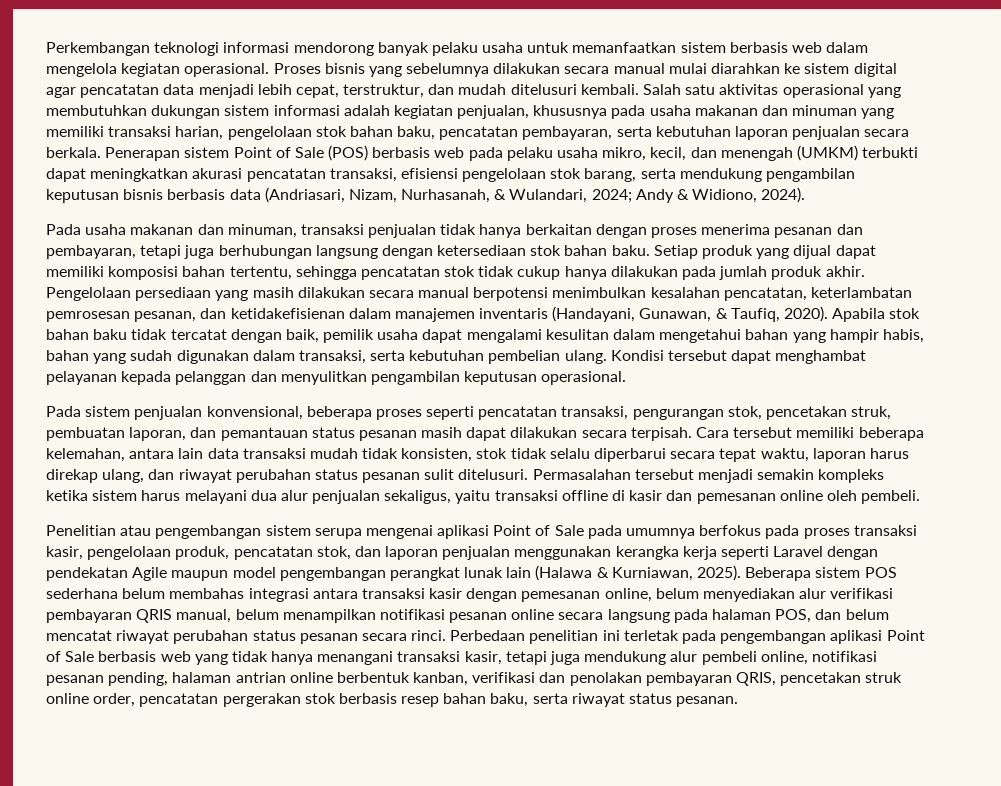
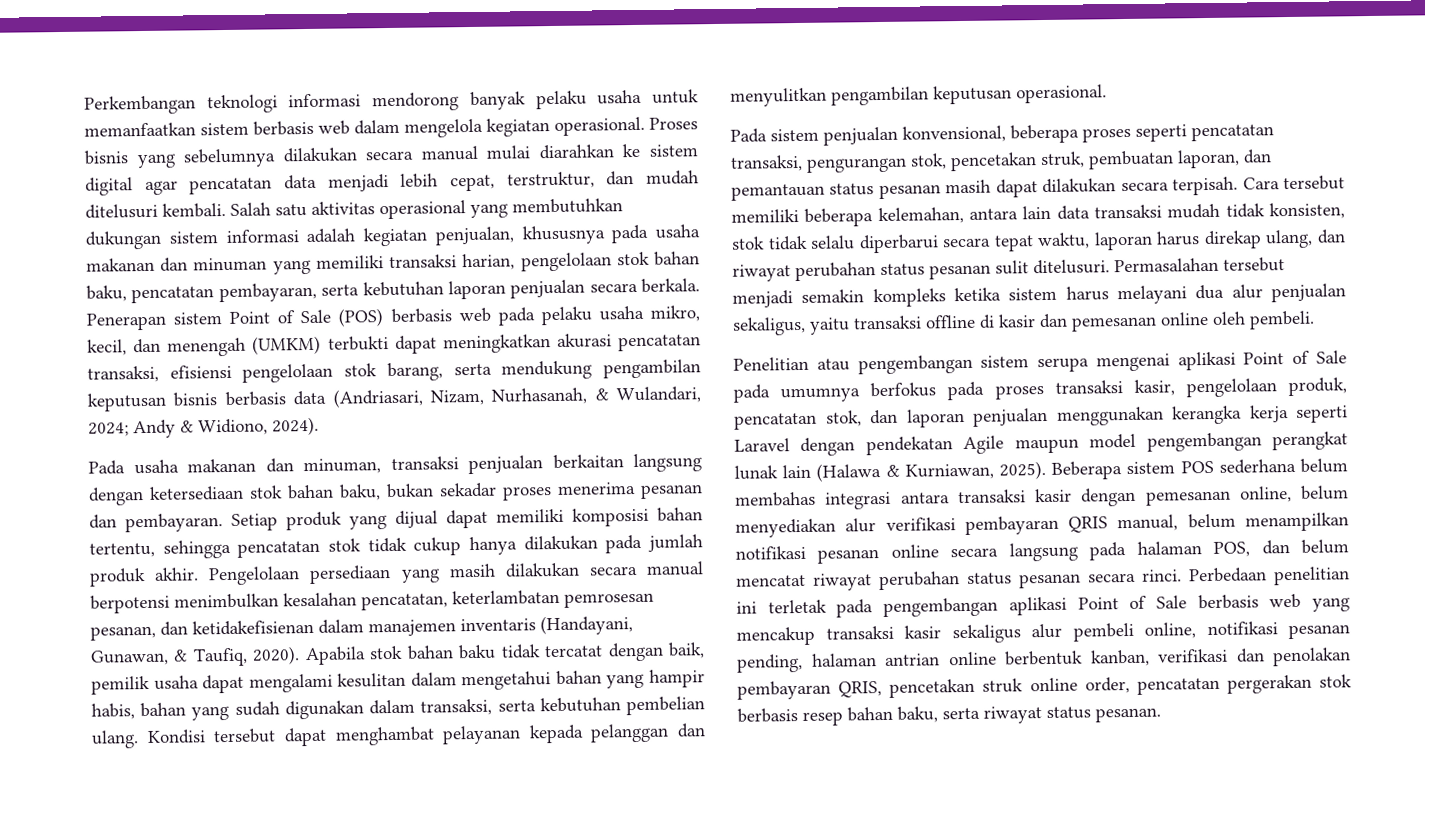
[440,224,863,238] [46,245,312,259] tidak hanya berkaitan dengan proses menerima pesanan dan pembayaran, tetapi juga berhubungan -> [552,454,624,470] berkaitan
[611,245,650,256] baku. -> [339,482,703,501] [89,513,223,533] baku, bukan sekadar proses menerima pesanan dan pembayaran.
[231,651,667,665] tidak hanya menangani transaksi kasir, tetapi juga mendukung -> [736,624,1021,646] mencakup transaksi kasir sekaligus

